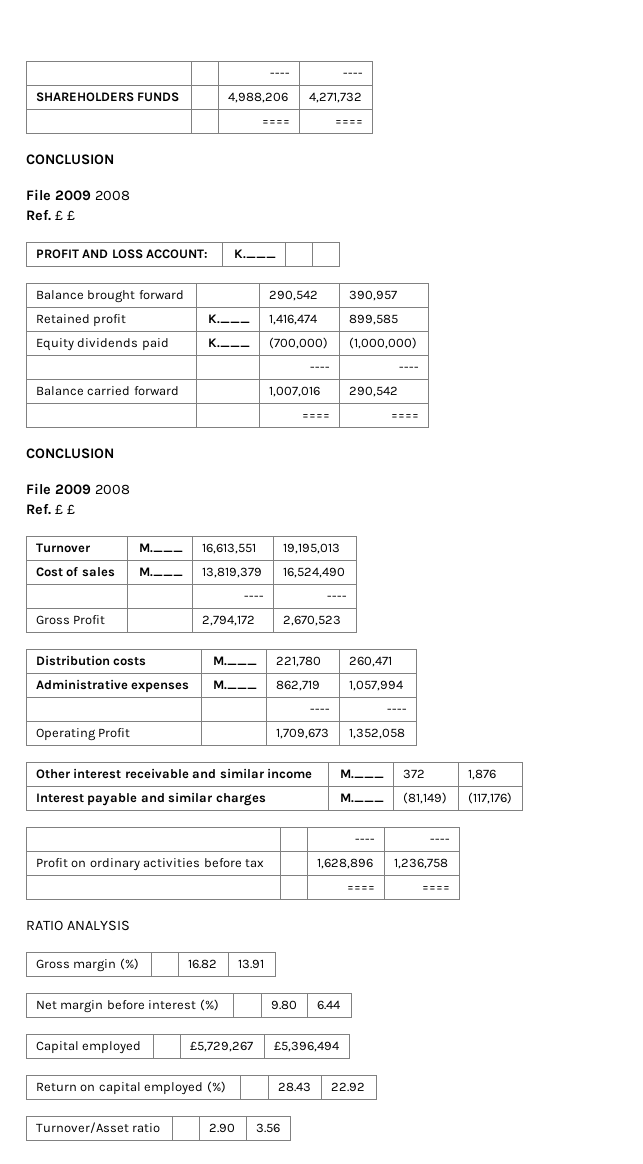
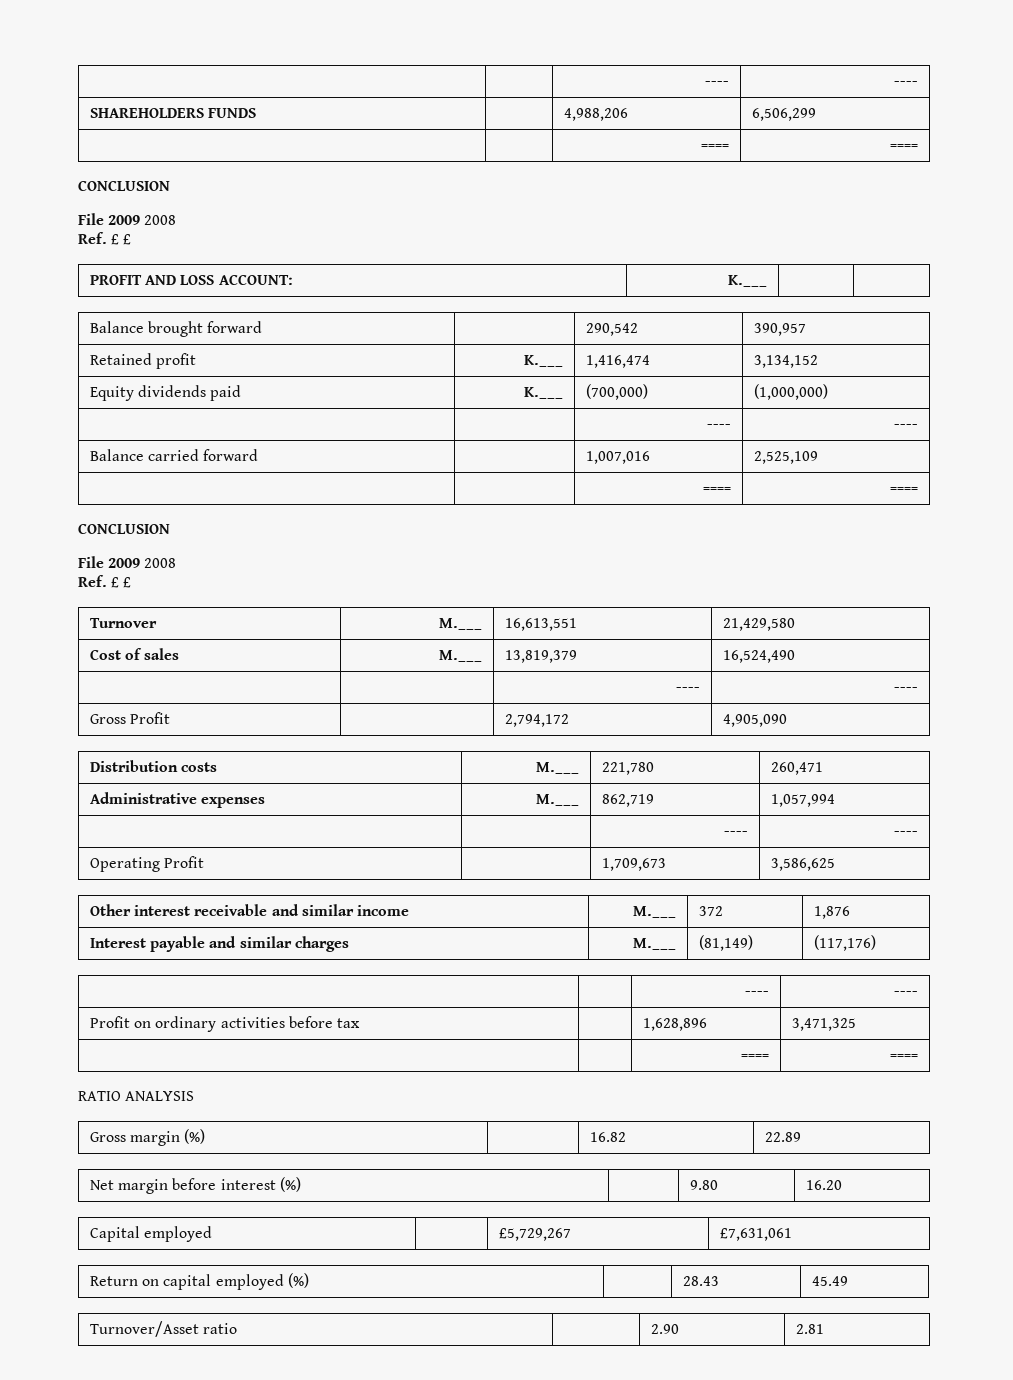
[308,92,362,103] 4,271,732 -> [751,108,816,121] 6,506,299
[348,314,398,325] 899,585 -> [753,355,818,368] 3,134,152
[348,386,398,397] 290,542 -> [753,451,818,464] 2,525,109
[282,543,340,554] 19,195,013 -> [722,618,795,631] 21,429,580
[282,615,341,626] 2,670,523 -> [722,714,787,727] 4,905,090
[348,728,405,739] 1,352,058 -> [770,858,835,871] 3,586,625
[393,858,448,869] 1,236,758 -> [791,1018,856,1031] 3,471,325
[237,959,264,969] 13.91 -> [764,1132,801,1142] 22.89
[316,1000,340,1010] 6.44 -> [805,1180,842,1190] 16.20
[273,1041,339,1052] £5,396,494 -> [719,1228,792,1241] £7,631,061
[330,1082,365,1092] 22.92 -> [811,1276,848,1286] 45.49
[255,1123,280,1133] 3.56 -> [795,1324,824,1334] 2.81

